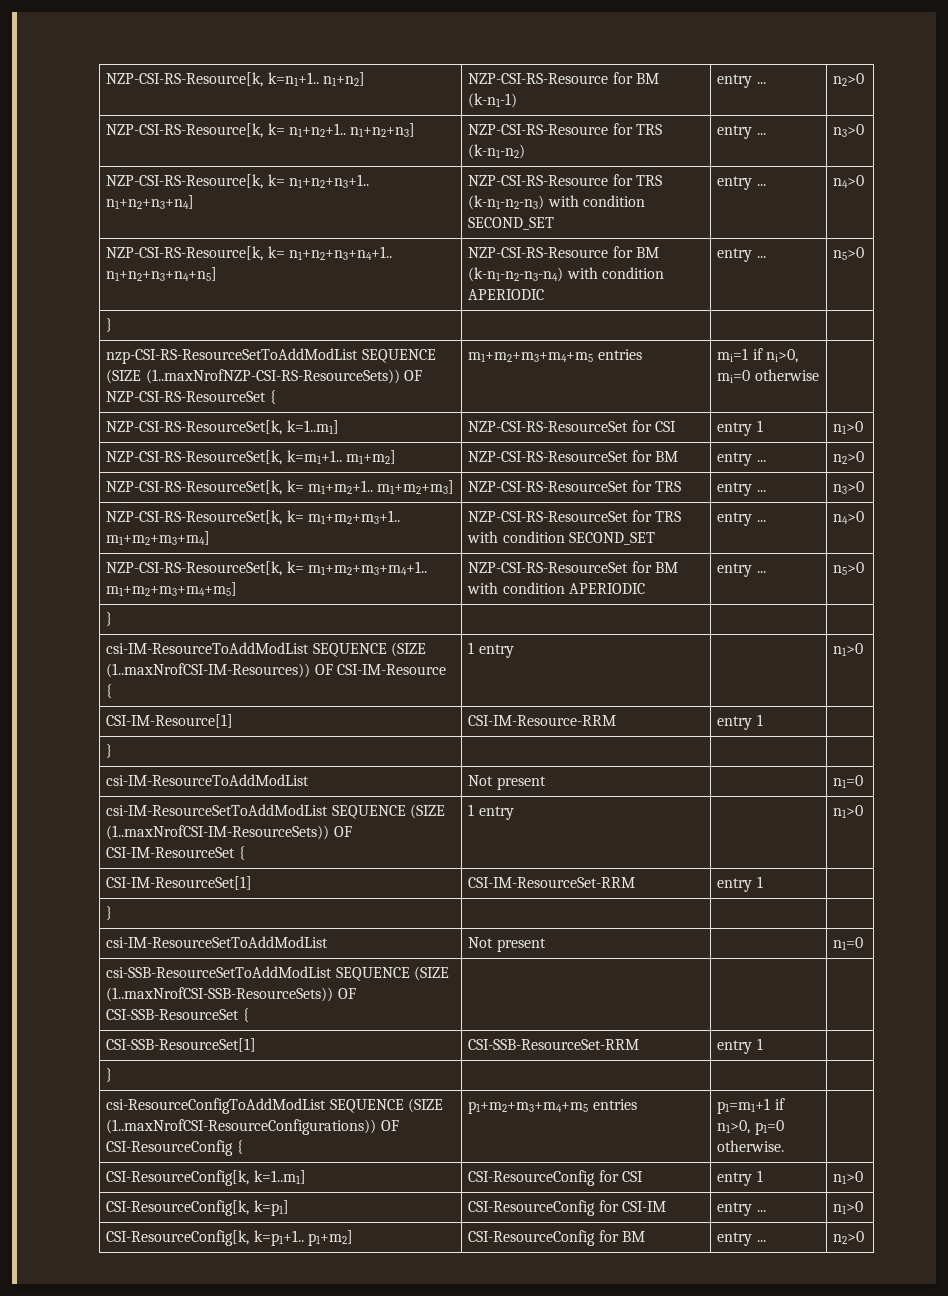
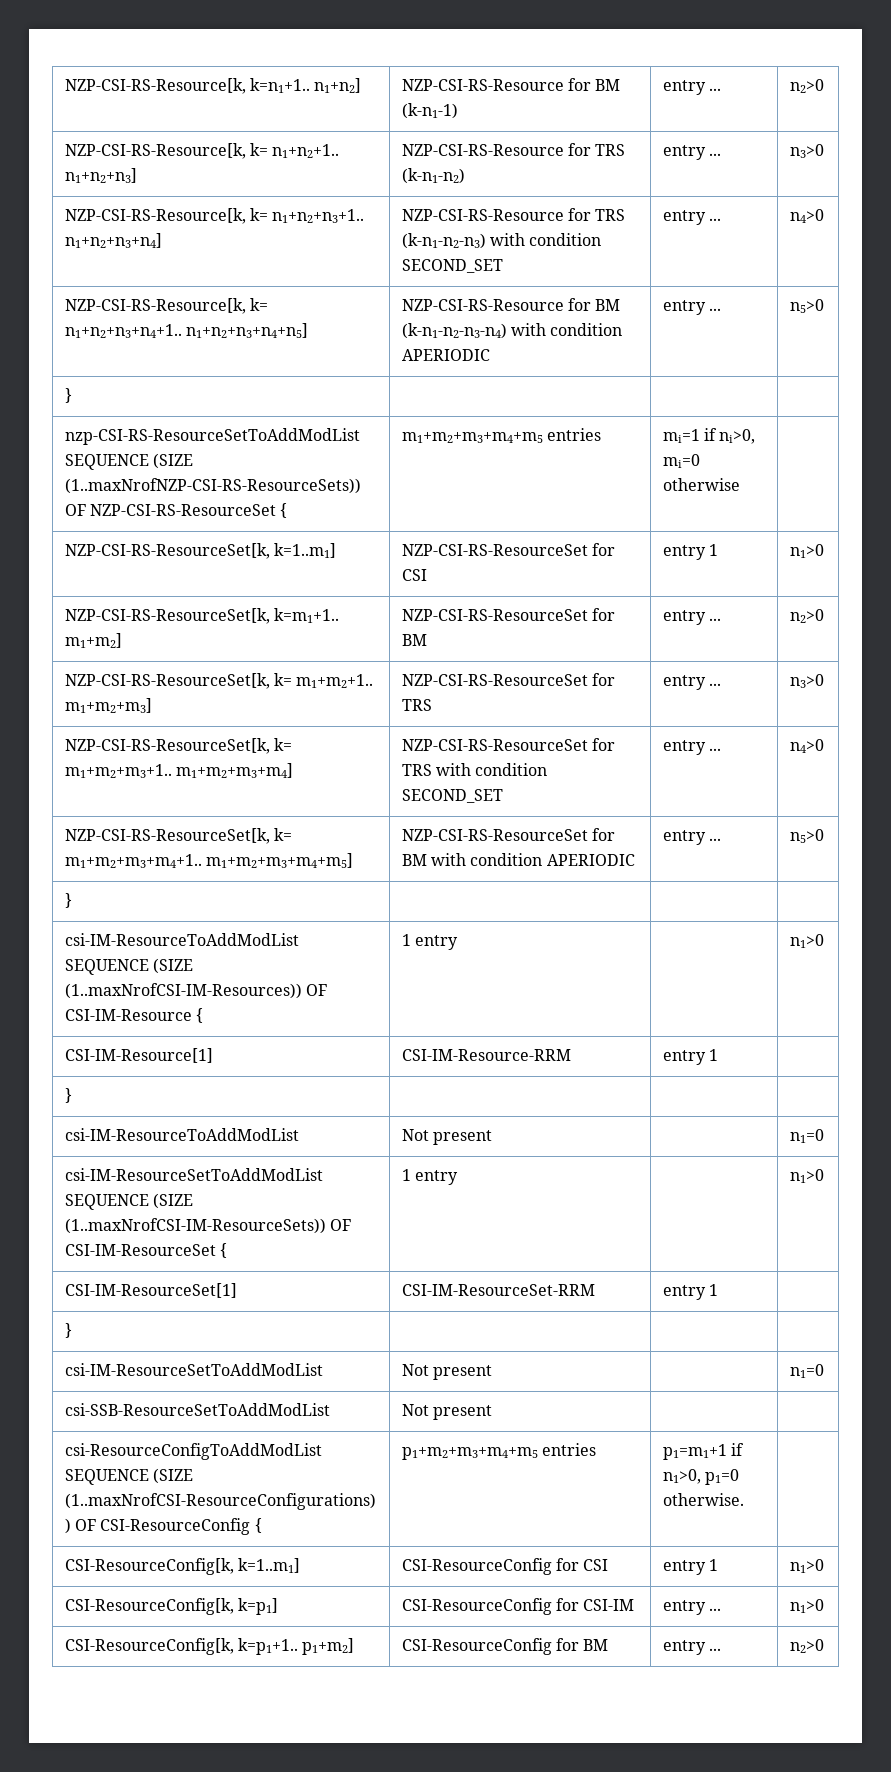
[335,966,450,981] [106,987,356,1002] [106,1008,249,1022] [106,1038,257,1052] [468,1039,640,1050] [717,1038,763,1054] [106,1068,113,1082] SEQUENCE (SIZE (1..maxNrofCSI-SSB-ResourceSets)) OF CSI-SSB-ResourceSet { | | | // CSI-SSB-ResourceSet[1] | CSI-SSB-ResourceSet-RRM | entry 1 | // } | -> [401,1404,492,1420] | Not present

